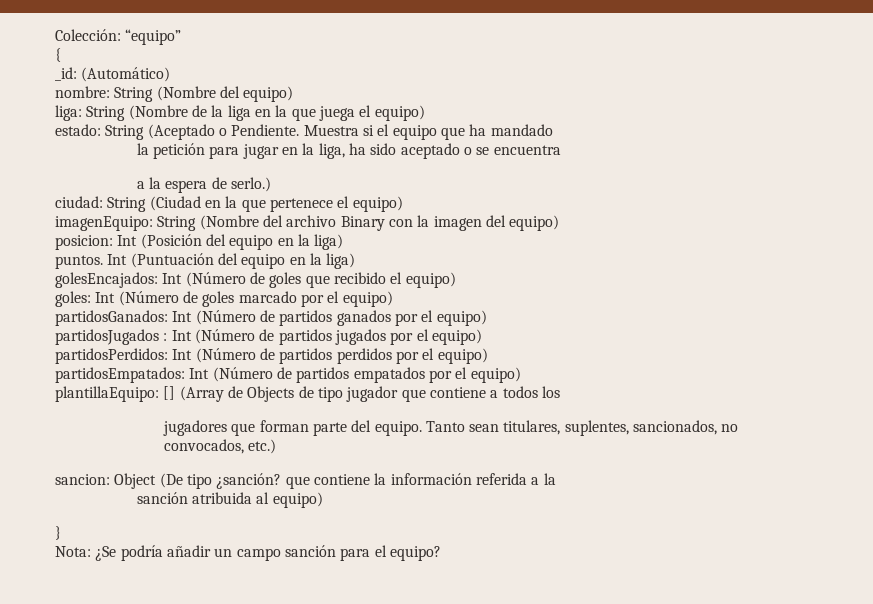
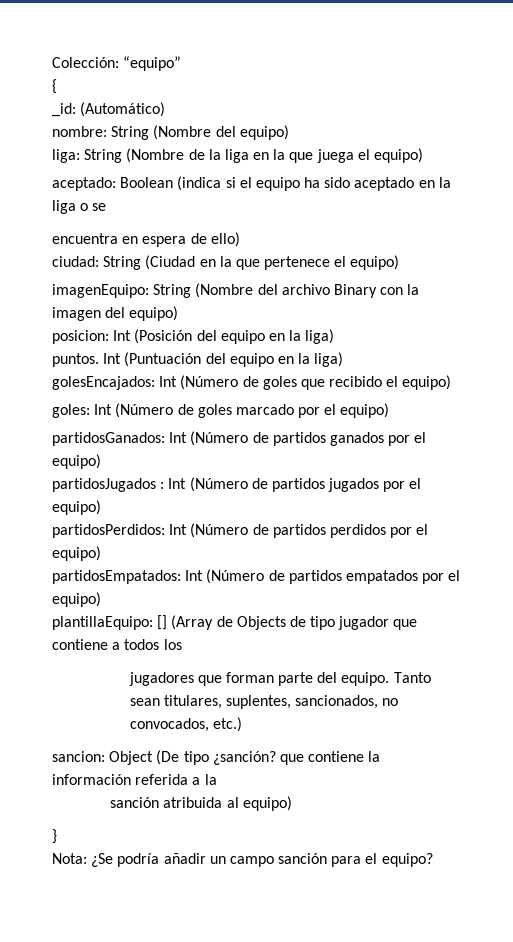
[55,124,553,140] [136,143,460,159] estado: String (Aceptado o Pendiente. Muestra si el equipo que ha mandado // la petición para jugar en la liga, ha sido aceptado -> [52,176,451,191] [52,200,76,214] aceptado: Boolean (indica si el equipo ha sido aceptado en la liga
(490, 151) none -> (107, 207) //
[136,177,162,189] // a la -> [122,236,139,244] en
[230,177,271,192] serlo.) -> [210,232,240,247] ello)

